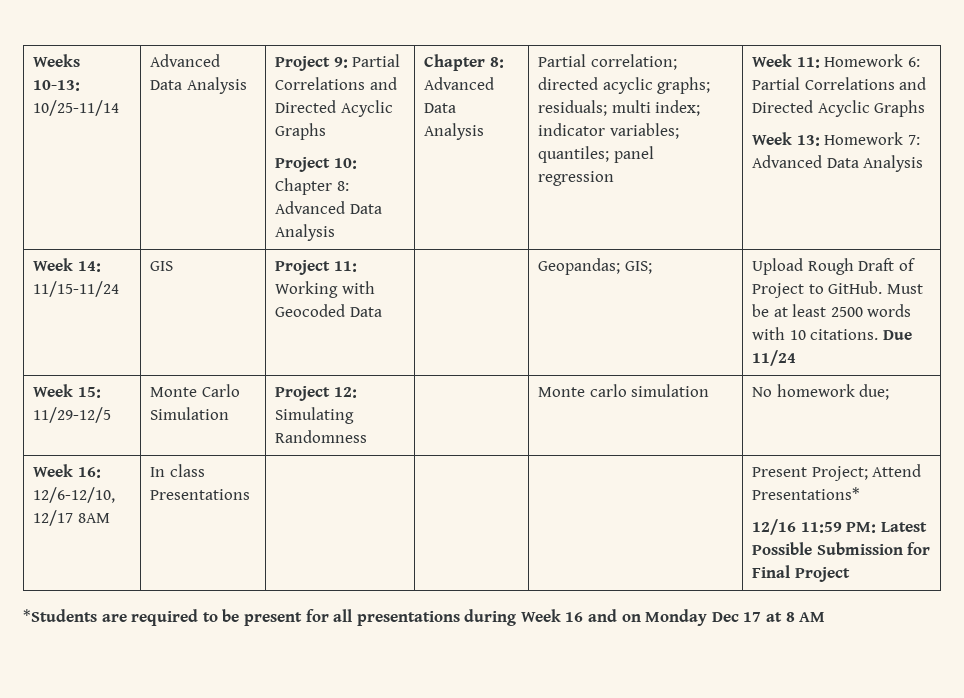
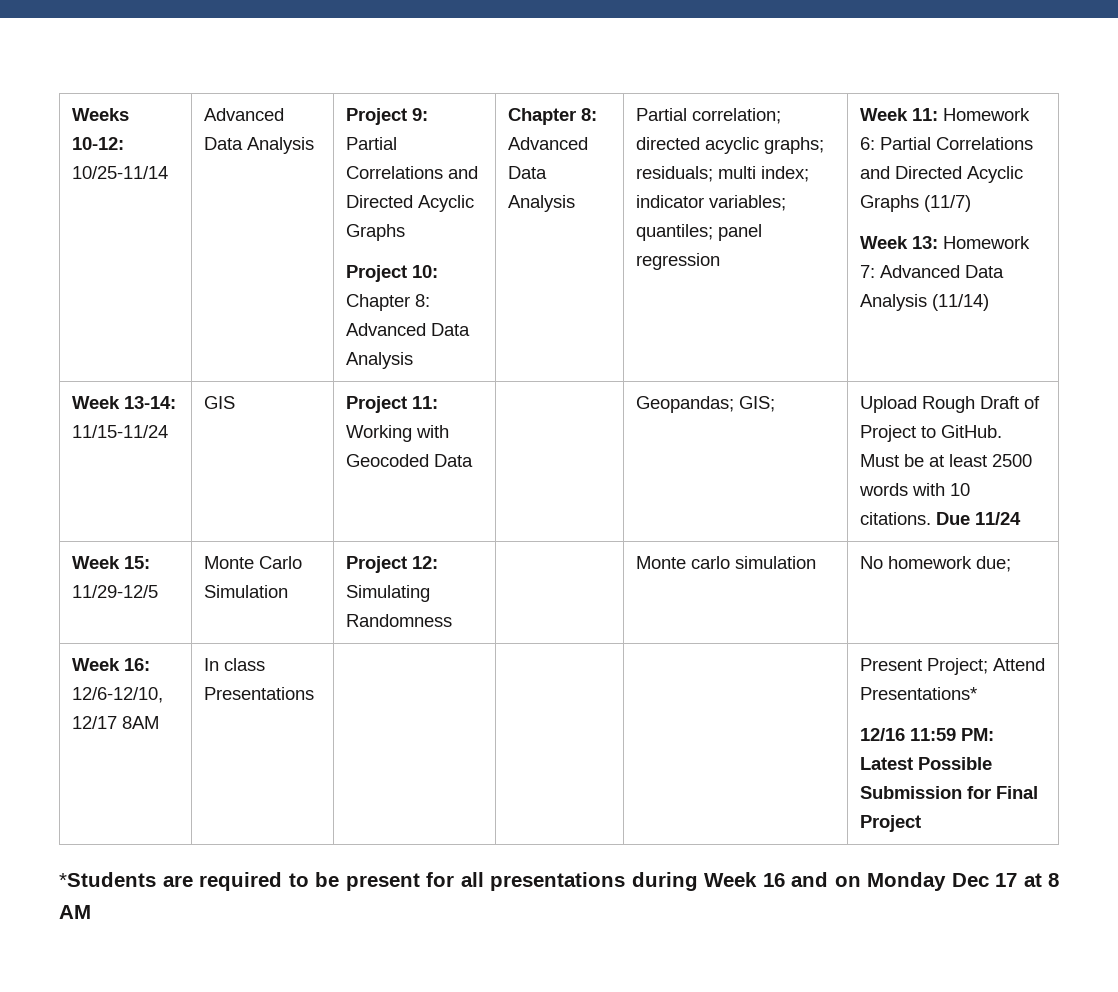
[32,80,80,91] 10-13: -> [72,137,125,150] 10-12:
(926, 108) none -> [924,195,972,212] (11/7)
[32,258,101,272] // Week 14: -> [932,294,990,311] [72,396,177,409] (11/14) // Week 13-14:

